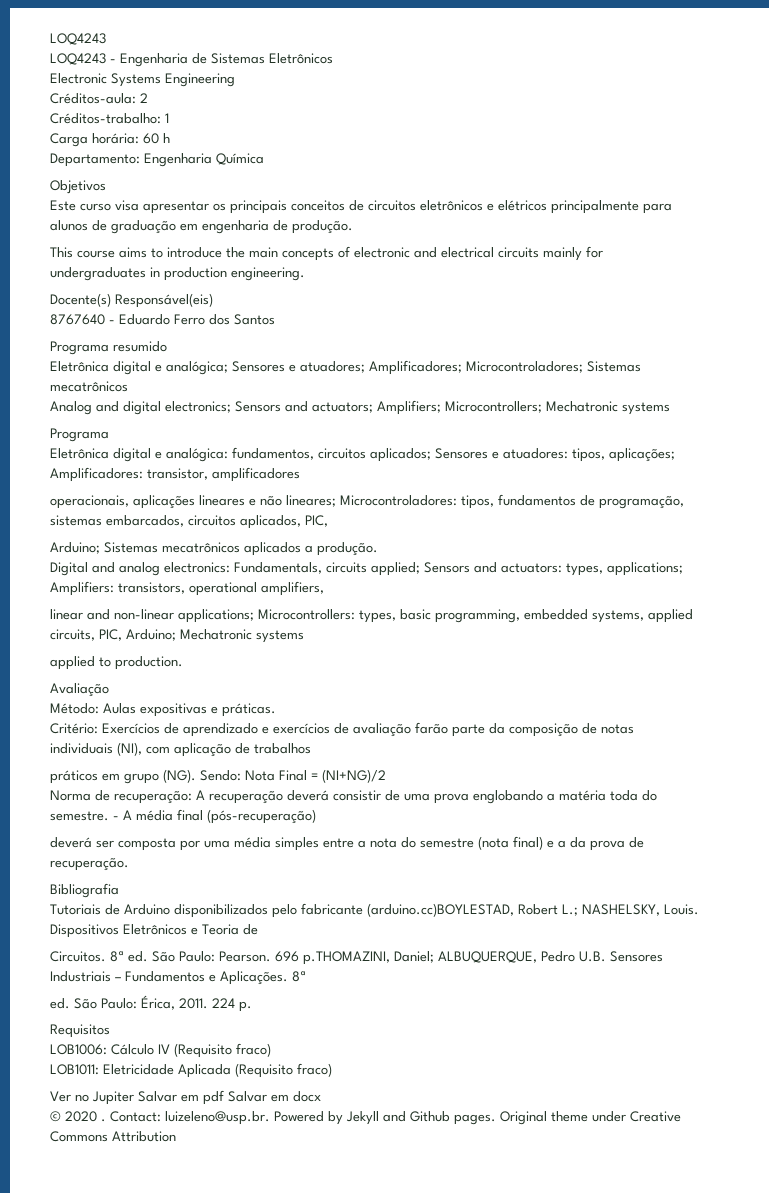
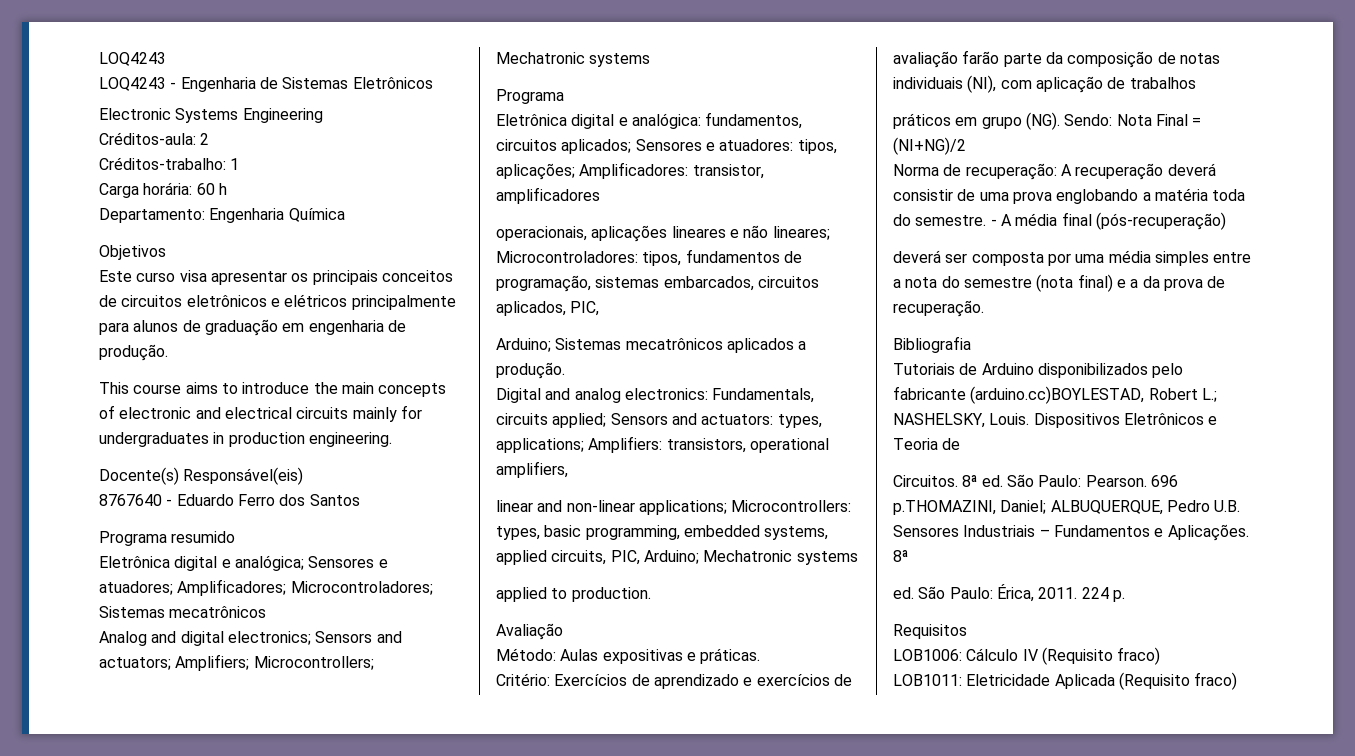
[50,1090,321,1105] [50,1111,681,1125] [50,1131,176,1142] // Ver no Jupiter Salvar em pdf Salvar em docx // © 2020 . Contact: luizeleno@usp.br. Powered by Jekyll and Github pages. Original theme under Creative Commons Attribution -> (1238, 681) none

